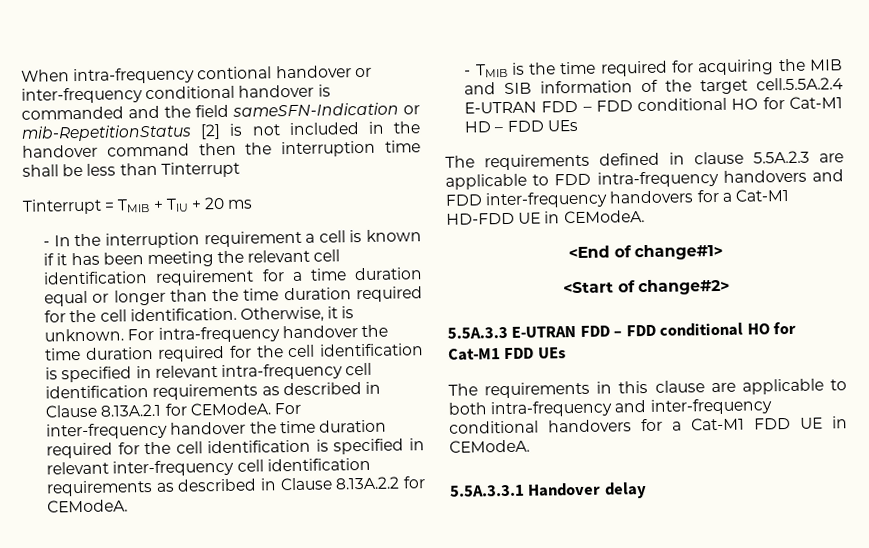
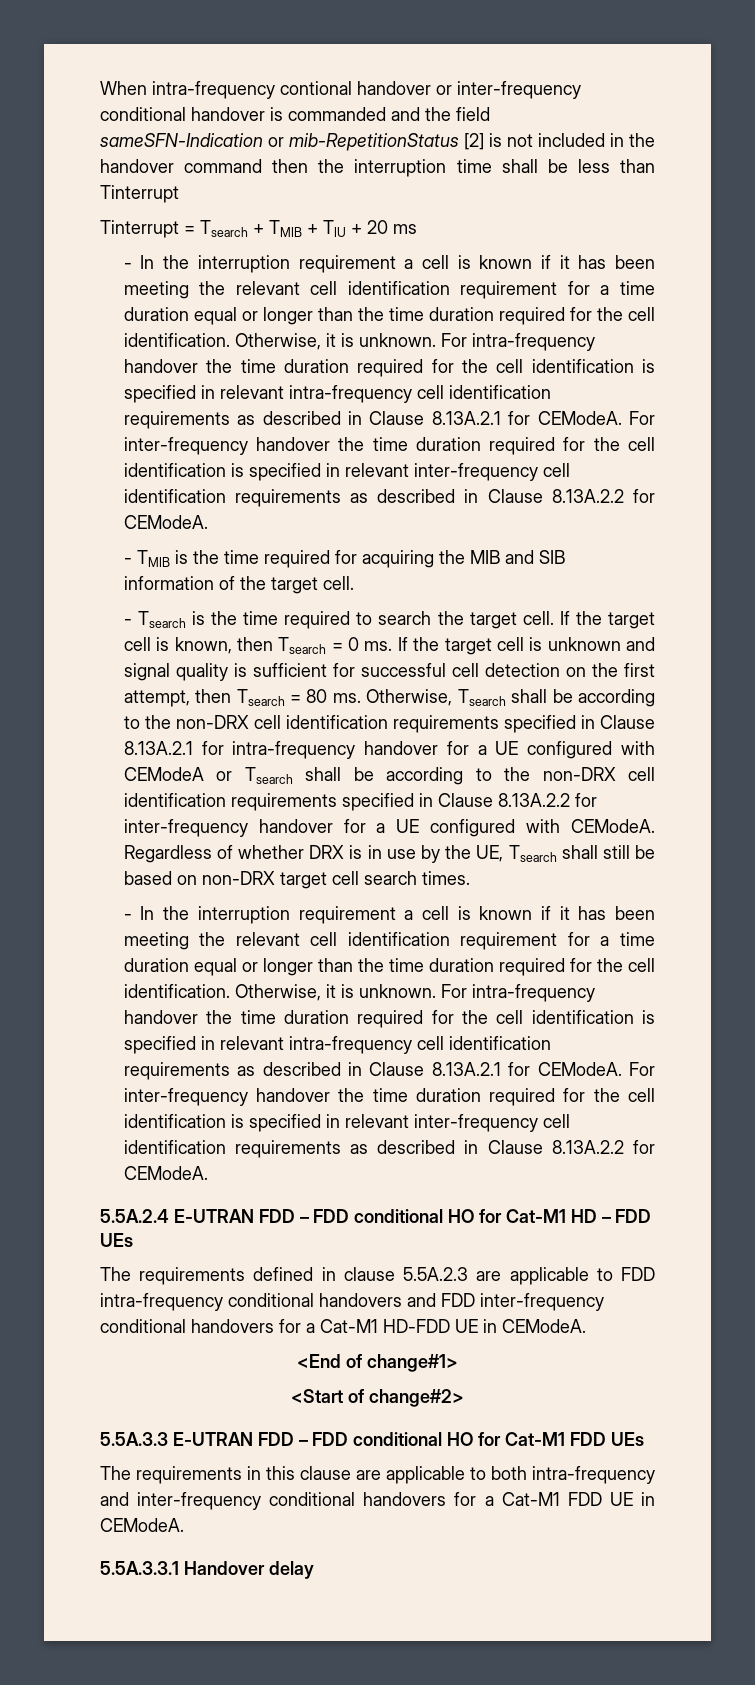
(116, 206) none -> [200,220,264,237] Tsearch +
[756,77,844,91] cell.5.5A.2.4 -> [322,576,354,590] [123,611,655,629] [123,637,655,655] [123,663,655,681] [123,689,655,707] [123,715,655,733] [123,741,656,759] [123,767,656,785] [123,793,597,811] [123,819,655,837] [123,845,655,863] [123,871,470,889] [123,906,655,924] [123,932,655,950] [123,958,655,976] [123,984,595,1002] [123,1010,655,1028] [123,1036,551,1054] [123,1062,656,1080] [123,1088,656,1106] [123,1114,570,1132] [123,1140,655,1158] [123,1166,208,1180] [100,1209,169,1223] cell. // - Tsearch is the time required to search the target cell. If the target cell is known, then Tsearch = 0 ms. If the target cell is unknown and signal quality is sufficient for successful cell detection on the first attempt, then Tsearch = 80 ms. Otherwise, Tsearch shall be according to the non-DRX cell identification requirements specified in Clause 8.13A.2.1 for intra-frequency handover for a UE configured with CEModeA or Tsearch shall be according to the non-DRX cell identification requirements specified in Clause 8.13A.2.2 for inter-frequency handover for a UE configured with CEModeA. Regardless of whether DRX is in use by the UE, Tsearch shall still be based on non-DRX target cell search times. // - In the interruption requirement a cell is known if it has been meeting the relevant cell identification requirement for a time duration equal or longer than the time duration required for the cell identification. Otherwise, it is unknown. For intra-frequency handover the time duration required for the cell identification is specified in relevant intra-frequency cell identification requirements as described in Clause 8.13A.2.1 for CEModeA. For inter-frequency handover the time duration required for the cell identification is specified in relevant inter-frequency cell identification requirements as described in Clause 8.13A.2.2 for CEModeA. // 5.5A.2.4
(719, 179) none -> [228,1293,314,1307] conditional
(609, 200) none -> [100,1319,186,1333] conditional

